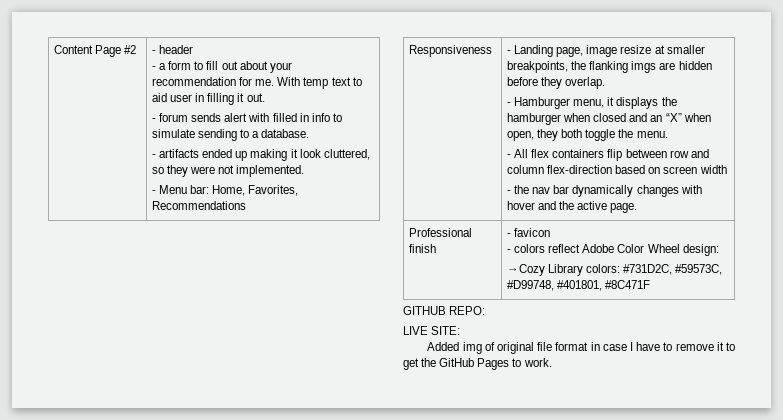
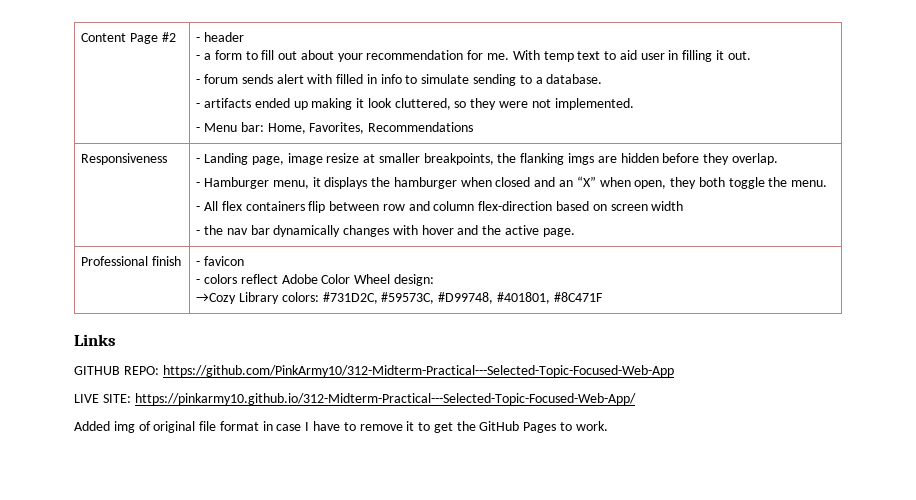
(651, 284) none -> [74,334,116,346] // Links
(486, 310) none -> [162,365,674,377] https://github.com/PinkArmy10/312-Midterm-Practical---Selected-Topic-Focused-Web-App
(461, 330) none -> [134,393,636,405] https://pinkarmy10.github.io/312-Midterm-Practical---Selected-Topic-Focused-Web-App/

